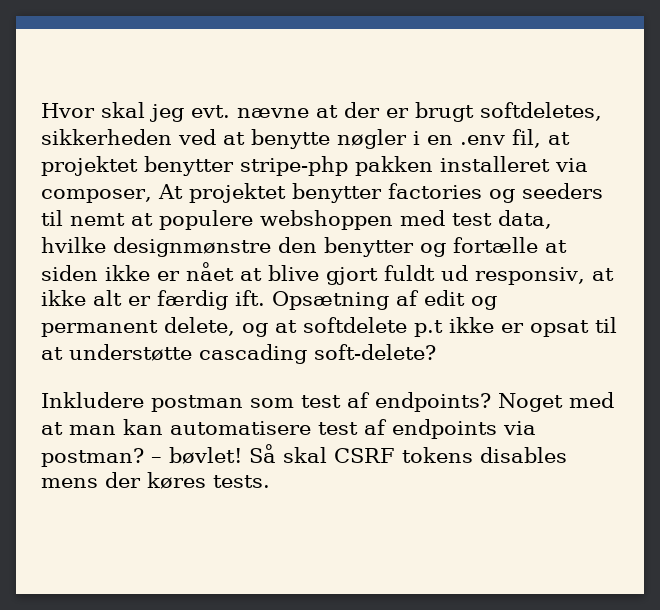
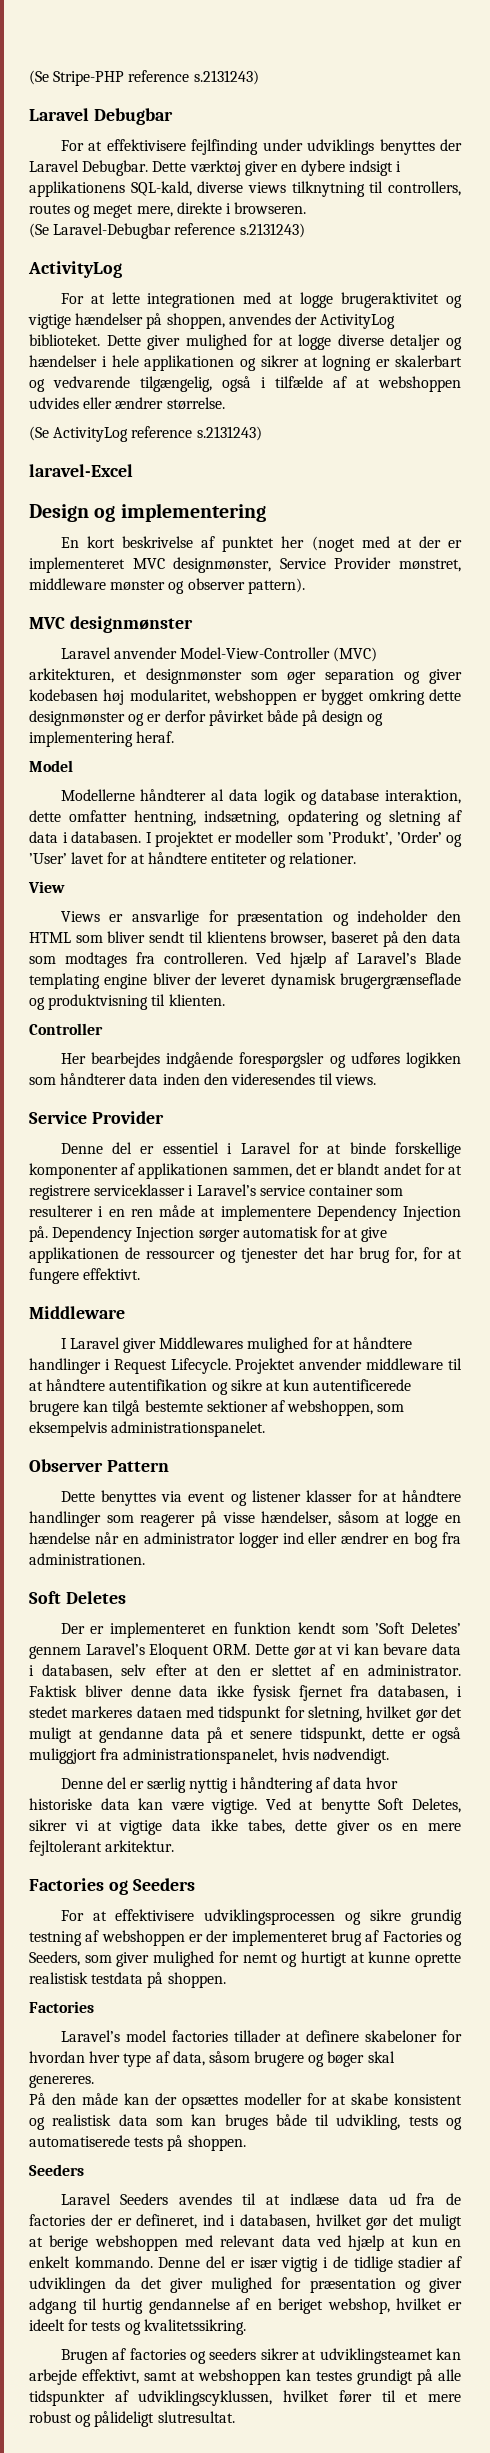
[41,102,602,122] [41,129,570,149] [41,156,588,176] [41,183,603,203] [41,210,552,230] [41,237,567,257] [41,262,614,285] [41,290,497,310] [41,317,617,337] [41,344,436,364] [41,392,614,412] [41,419,536,439] [41,444,567,467] [41,472,270,489] Hvor skal jeg evt. nævne at der er brugt softdeletes, sikkerheden ved at benytte nøgler i en .env fil, at projektet benytter stripe-php pakken installeret via composer, At projektet benytter factories og seeders til nemt at populere webshoppen med test data, hvilke designmønstre den benytter og fortælle at siden ikke er nået at blive gjort fuldt ud responsiv, at ikke alt er færdig ift. Opsætning af edit og permanent delete, og at softdelete p.t ikke er opsat til at understøtte cascading soft-delete? // Inkludere postman som test af endpoints? Noget med at man kan automatisere test af endpoints via postman? – bøvlet! Så skal CSRF tokens disables mens der køres tests. -> [29,70,259,86] [29,108,173,125] [60,139,462,155] [29,160,402,176] [29,181,462,197] [29,202,307,218] [29,223,305,239] [28,261,122,278] [60,292,462,308] [28,313,396,329] [29,334,462,350] [29,355,462,371] [29,376,461,392] [29,397,225,410] [29,426,262,442] [29,464,133,477] [29,503,266,522] [60,536,462,552] [29,557,461,573] [29,578,305,594] [29,616,193,633] [60,647,378,662] [29,668,462,684] [29,689,462,705] [29,710,384,726] [29,731,175,747] [29,760,73,772] [60,789,461,805] [29,810,463,826] [29,831,462,847] [29,852,357,868] [28,881,65,893] [60,910,461,926] [29,931,461,947] [29,952,461,968] [29,973,461,989] [29,994,225,1010] [29,1023,103,1035] [60,1052,461,1068] [29,1073,377,1085] [29,1111,164,1124] [60,1142,461,1158] [29,1163,462,1179] [29,1184,404,1200] [29,1205,461,1221] [29,1226,388,1242] [29,1247,463,1263] [29,1268,141,1284] [29,1306,125,1319] [60,1337,413,1353] [29,1358,462,1374] [29,1379,412,1395] [29,1400,405,1416] [29,1421,266,1437] [29,1459,169,1472] [60,1490,462,1506] [29,1511,461,1527] [29,1532,461,1548] [29,1553,145,1565] [29,1591,126,1604] [60,1622,461,1638] [29,1643,461,1659] [29,1664,461,1679] [29,1685,462,1701] [29,1706,462,1722] [29,1727,461,1743] [29,1748,389,1764] [60,1777,399,1793] [29,1798,461,1814] [29,1819,461,1835] [29,1840,175,1856] [29,1878,195,1895] [60,1909,462,1925] [29,1930,462,1946] [29,1951,461,1967] [29,1972,226,1988] [29,2001,94,2013] [60,2030,462,2042] [29,2051,395,2067] [29,2075,94,2088] [29,2093,462,2109] [29,2114,463,2130] [29,2135,246,2151] [29,2164,84,2176] [60,2193,461,2205] [29,2214,463,2230] [29,2235,462,2251] [29,2256,463,2272] [29,2277,462,2293] [29,2298,462,2314] [29,2319,246,2335] [60,2348,461,2364] [29,2369,461,2385] [29,2390,461,2406] [29,2411,235,2427] (Se Stripe-PHP reference s.2131243) // Laravel Debugbar // For at effektivisere fejlfinding under udviklings benyttes der Laravel Debugbar. Dette værktøj giver en dybere indsigt i applikationens SQL-kald, diverse views tilknytning til controllers, routes og meget mere, direkte i browseren. // (Se Laravel-Debugbar reference s.2131243) // ActivityLog // For at lette integrationen med at logge brugeraktivitet og vigtige hændelser på shoppen, anvendes der ActivityLog biblioteket. Dette giver mulighed for at logge diverse detaljer og hændelser i hele applikationen og sikrer at logning er skalerbart og vedvarende tilgængelig, også i tilfælde af at webshoppen udvides eller ændrer størrelse. // (Se ActivityLog reference s.2131243) // laravel-Excel // Design og implementering // En kort beskrivelse af punktet her (noget med at der er implementeret MVC designmønster, Service Provider mønstret, middleware mønster og observer pattern). // MVC designmønster // Laravel anvender Model-View-Controller (MVC) arkitekturen, et designmønster som øger separation og giver kodebasen høj modularitet, webshoppen er bygget omkring dette designmønster og er derfor påvirket både på design og implementering heraf. // Model // Modellerne håndterer al data logik og database interaktion, dette omfatter hentning, indsætning, opdatering og sletning af data i databasen. I projektet er modeller som ’Produkt’, ’Order’ og ’User’ lavet for at håndtere entiteter og relationer. // View // Views er ansvarlige for præsentation og indeholder den HTML som bliver sendt til klientens browser, baseret på den data som modtages fra controlleren. Ved hjælp af Laravel’s Blade templating engine bliver der leveret dynamisk brugergrænseflade og produktvisning til klienten. // Controller // Her bearbejdes indgående forespørgsler og udføres logikken som håndterer data inden den videresendes til views. // Service Provider // Denne del er essentiel i Laravel for at binde forskellige komponenter af applikationen sammen, det er blandt andet for at registrere serviceklasser i Laravel’s service container som resulterer i en ren måde at implementere Dependency Injection på. Dependency Injection sørger automatisk for at give applikationen de ressourcer og tjenester det har brug for, for at fungere effektivt. // Middleware // I Laravel giver Middlewares mulighed for at håndtere handlinger i Request Lifecycle. Projektet anvender middleware til at håndtere autentifikation og sikre at kun autentificerede brugere kan tilgå bestemte sektioner af webshoppen, som eksempelvis administrationspanelet. // Observer Pattern // Dette benyttes via event og listener klasser for at håndtere handlinger som reagerer på visse hændelser, såsom at logge en hændelse når en administrator logger ind eller ændrer en bog fra administrationen. // Soft Deletes // Der er implementeret en funktion kendt som ’Soft Deletes’ gennem Laravel’s Eloquent ORM. Dette gør at vi kan bevare data i databasen, selv efter at den er slettet af en administrator. Faktisk bliver denne data ikke fysisk fjernet fra databasen, i stedet markeres dataen med tidspunkt for sletning, hvilket gør det muligt at gendanne data på et senere tidspunkt, dette er også muliggjort fra administrationspanelet, hvis nødvendigt. // Denne del er særlig nyttig i håndtering af data hvor historiske data kan være vigtige. Ved at benytte Soft Deletes, sikrer vi at vigtige data ikke tabes, dette giver os en mere fejltolerant arkitektur. // Factories og Seeders // For at effektivisere udviklingsprocessen og sikre grundig testning af webshoppen er der implementeret brug af Factories og Seeders, som giver mulighed for nemt og hurtigt at kunne oprette realistisk testdata på shoppen. // Factories // Laravel’s model factories tillader at definere skabeloner for hvordan hver type af data, såsom brugere og bøger skal genereres. // På den måde kan der opsættes modeller for at skabe konsistent og realistisk data som kan bruges både til udvikling, tests og automatiserede tests på shoppen. // Seeders // Laravel Seeders avendes til at indlæse data ud fra de factories der er defineret, ind i databasen, hvilket gør det muligt at berige webshoppen med relevant data ved hjælp at kun en enkelt kommando. Denne del er især vigtig i de tidlige stadier af udviklingen da det giver mulighed for præsentation og giver adgang til hurtig gendannelse af en beriget webshop, hvilket er ideelt for tests og kvalitetssikring. // Brugen af factories og seeders sikrer at udviklingsteamet kan arbejde effektivt, samt at webshoppen kan testes grundigt på alle tidspunkter af udviklingscyklussen, hvilket fører til et mere robust og pålideligt slutresultat.

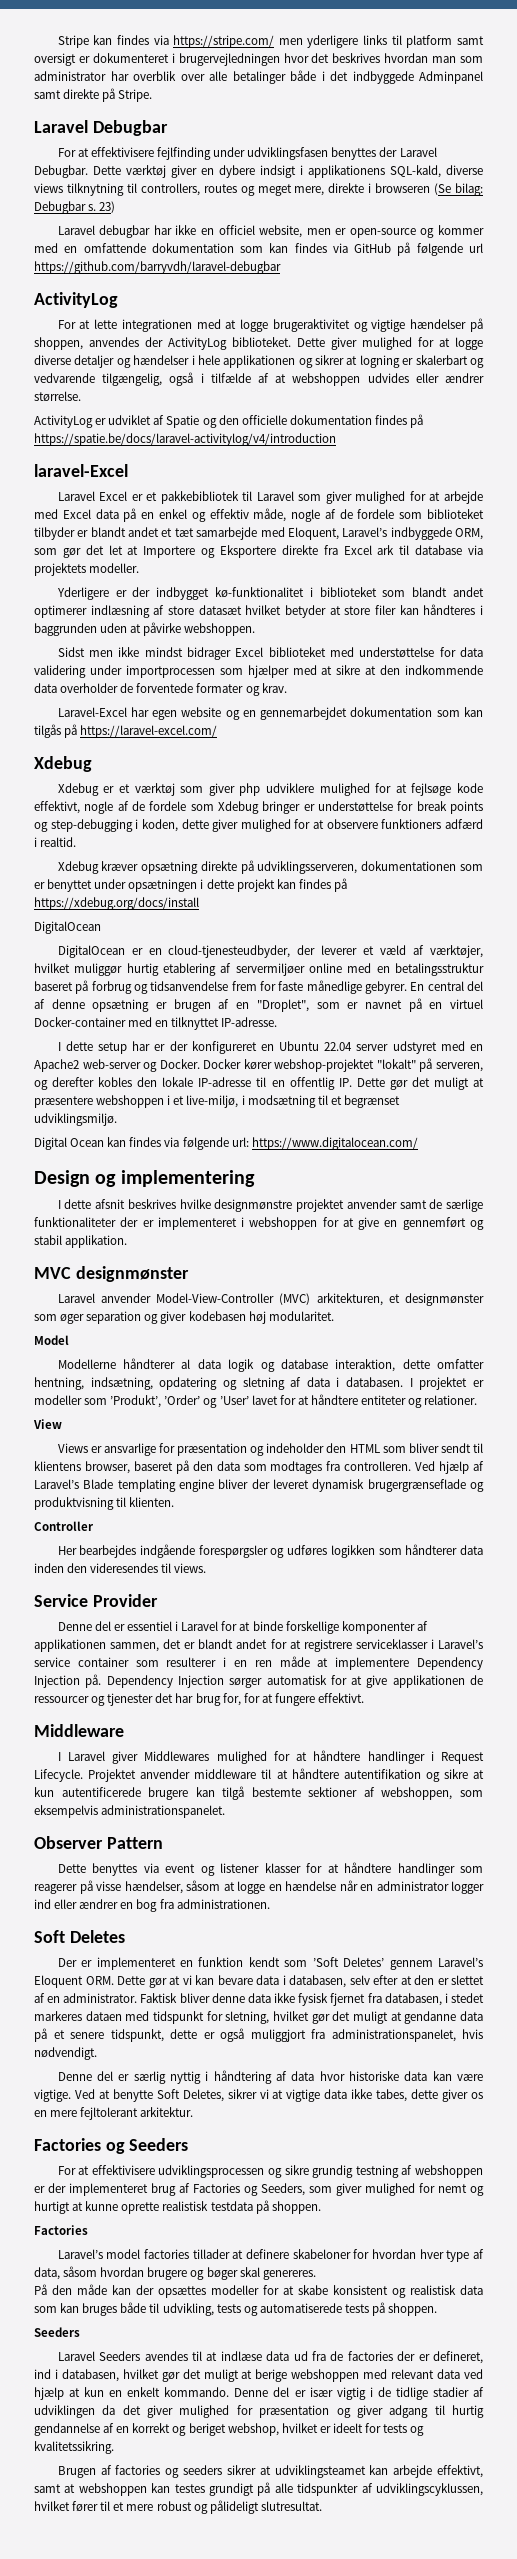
[29,70,259,86] (Se Stripe-PHP reference s.2131243) -> [57,35,484,48] [34,53,483,66] [34,70,483,84] [34,88,153,102] Stripe kan findes via https://stripe.com/ men yderligere links til platform samt oversigt er dokumenteret i brugervejledningen hvor det beskrives hvordan man som administrator har overblik over alle betalinger både i det indbyggede Adminpanel samt direkte på Stripe.
[307,139,375,155] udviklings -> [247,147,329,160] udviklingsfasen
[234,202,307,214] [29,223,305,239] browseren. // (Se Laravel-Debugbar reference s.2131243) -> [375,183,484,196] [34,201,116,214] [57,225,484,238] [34,242,483,256] [34,261,281,274] browseren (Se bilag: Debugbar s. 23) // Laravel debugbar har ikke en officiel website, men er open-source og kommer med en omfattende dokumentation som kan findes via GitHub på følgende url https://github.com/barryvdh/laravel-debugbar
[29,426,262,442] [29,464,133,477] [29,503,266,522] [60,536,462,552] [29,557,461,573] [29,578,305,594] (Se ActivityLog reference s.2131243) // laravel-Excel // Design og implementering // En kort beskrivelse af punktet her (noget med at der er implementeret MVC designmønster, Service Provider mønstret, middleware mønster og observer pattern). -> [34,414,424,428] [34,433,336,446] [34,464,128,477] [57,491,483,504] [34,508,484,522] [34,527,484,540] [34,545,483,558] [34,563,140,576] [56,587,484,600] [34,604,484,618] [34,622,256,636] [57,647,484,660] [34,665,483,678] [34,683,287,696] [57,707,484,720] [34,724,218,738] [34,756,92,772] [57,783,484,796] [34,801,483,814] [34,819,483,832] [34,837,77,847] [57,860,483,874] [34,878,347,892] [34,897,199,910] [34,921,101,934] [57,945,483,958] [34,963,484,976] [34,980,483,994] [34,998,483,1012] [34,1017,278,1030] [57,1041,484,1054] [34,1058,483,1072] [34,1077,484,1090] [34,1095,400,1108] [34,1113,117,1126] [34,1137,418,1150] [34,1170,255,1187] [57,1199,484,1212] [34,1217,484,1230] [34,1235,128,1248] ActivityLog er udviklet af Spatie og den officielle dokumentation findes på https://spatie.be/docs/laravel-activitylog/v4/introduction // laravel-Excel // Laravel Excel er et pakkebibliotek til Laravel som giver mulighed for at arbejde med Excel data på en enkel og effektiv måde, nogle af de fordele som biblioteket tilbyder er blandt andet et tæt samarbejde med Eloquent, Laravel’s indbyggede ORM, som gør det let at Importere og Eksportere direkte fra Excel ark til database via projektets modeller. // Yderligere er der indbygget kø-funktionalitet i biblioteket som blandt andet optimerer indlæsning af store datasæt hvilket betyder at store filer kan håndteres i baggrunden uden at påvirke webshoppen. // Sidst men ikke mindst bidrager Excel biblioteket med understøttelse for data validering under importprocessen som hjælper med at sikre at den indkommende data overholder de forventede formater og krav. // Laravel-Excel har egen website og en gennemarbejdet dokumentation som kan tilgås på https://laravel-excel.com/ // Xdebug // Xdebug er et værktøj som giver php udviklere mulighed for at fejlsøge kode effektivt, nogle af de fordele som Xdebug bringer er understøttelse for break points og step-debugging i koden, dette giver mulighed for at observere funktioners adfærd i realtid. // Xdebug kræver opsætning direkte på udviklingsserveren, dokumentationen som er benyttet under opsætningen i dette projekt kan findes på https://xdebug.org/docs/install // DigitalOcean // DigitalOcean er en cloud-tjenesteudbyder, der leverer et væld af værktøjer, hvilket muliggør hurtig etablering af servermiljøer online med en betalingsstruktur baseret på forbrug og tidsanvendelse frem for faste månedlige gebyrer. En central del af denne opsætning er brugen af en "Droplet", som er navnet på en virtuel Docker-container med en tilknyttet IP-adresse. // I dette setup har er der konfigureret en Ubuntu 22.04 server udstyret med en Apache2 web-server og Docker. Docker kører webshop-projektet "lokalt" på serveren, og derefter kobles den lokale IP-adresse til en offentlig IP. Dette gør det muligt at præsentere webshoppen i et live-miljø, i modsætning til et begrænset udviklingsmiljø. // Digital Ocean kan findes via følgende url: https://www.digitalocean.com/ // Design og implementering // I dette afsnit beskrives hvilke designmønstre projektet anvender samt de særlige funktionaliteter der er implementeret i webshoppen for at give en gennemført og stabil applikation.
[129,689,462,705] [29,710,384,726] [29,731,175,747] modularitet, webshoppen er bygget omkring dette designmønster og er derfor påvirket både på design og implementering heraf. -> [268,1311,334,1321] modularitet.
(250, 2057) none -> [100,2267,145,2277] hvordan
(272, 2306) none -> [132,2423,187,2436] korrekt og

